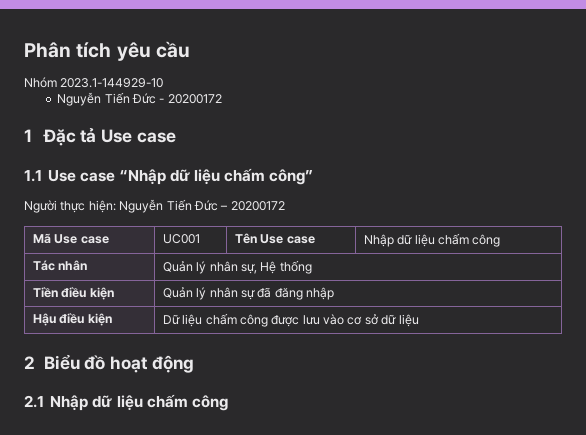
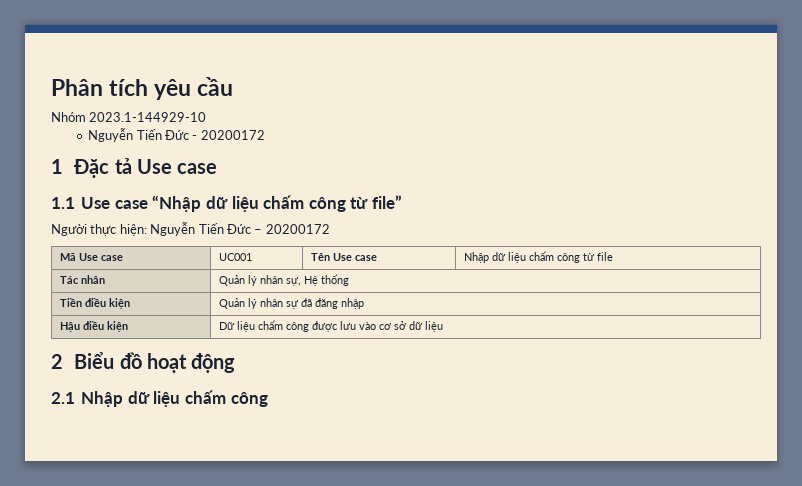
[269,169,314,185] công” -> [308,195,402,212] công từ file”
(501, 240) none -> [582,252,613,261] từ file

